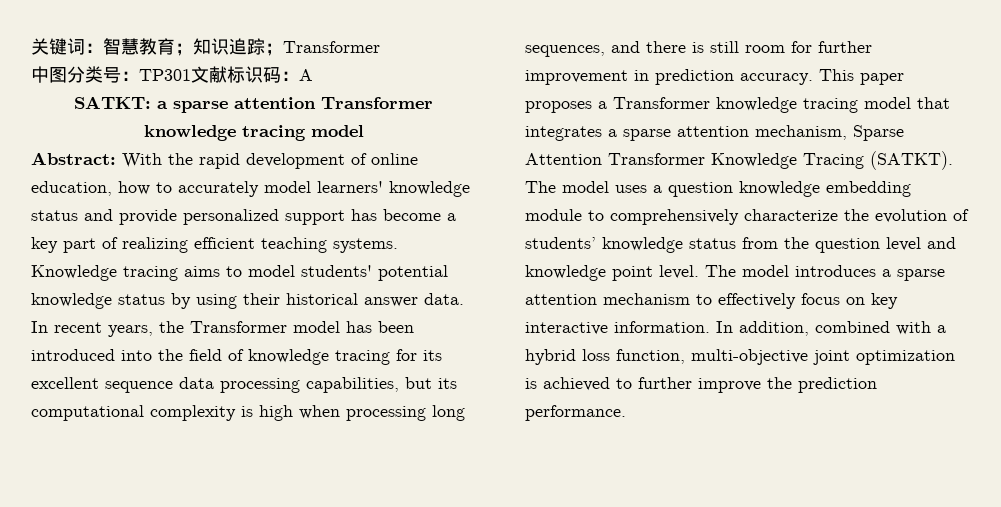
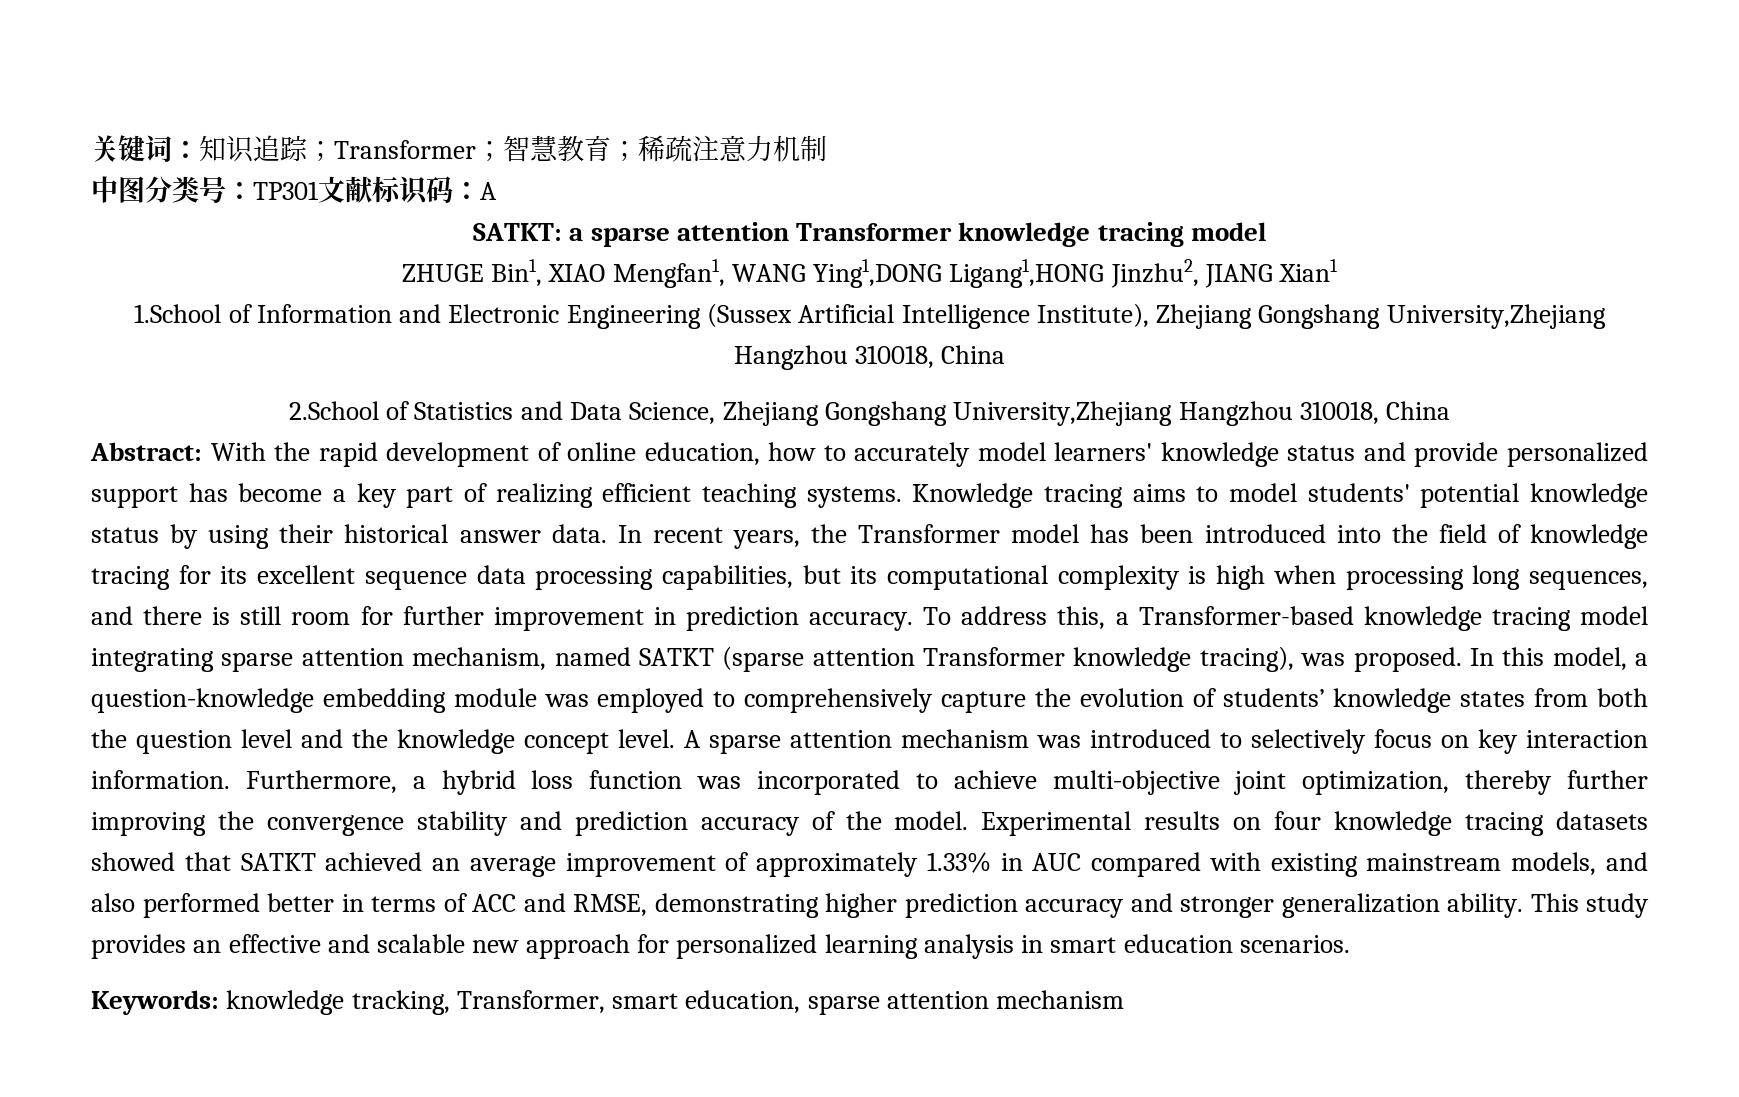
[103,38,193,56] 智慧教育； -> (199, 149) none
(380, 47) none -> [476,135,827,162] ；智慧教育；稀疏注意力机制
(364, 131) none -> [401,259,1339,288] [134,303,1606,329] [733,345,1006,370] [288,401,1451,426] // ZHUGE Bin1, XIAO Mengfan1, WANG Ying1,DONG Ligang1,HONG Jinzhu2, JIANG Xian1 // 1.School of Information and Electronic Engineering (Sussex Artificial Intelligence Institute), Zhejiang Gongshang University,Zhejiang Hangzhou 310018, China // 2.School of Statistics and Data Science, Zhejiang Gongshang University,Zhejiang Hangzhou 310018, China
[819,69,904,85] [525,97,950,113] [525,125,904,141] [525,151,953,170] [525,181,911,197] [525,209,582,221] This paper proposes a Transformer knowledge tracing model that integrates a sparse attention mechanism, Sparse Attention Transformer Knowledge Tracing (SATKT). The model uses a question knowledge embedding module -> [923,606,1648,631] [91,646,1648,672] [91,688,705,713] To address this, a Transformer-based knowledge tracing model integrating sparse attention mechanism, named SATKT (sparse attention Transformer knowledge tracing), was proposed. In this model, a question‑knowledge embedding module was employed
[744,209,838,221] characterize -> [941,691,1027,713] capture
[689,237,778,249] status from -> [1460,688,1649,707] states from both
[525,265,945,281] [525,293,898,309] [525,321,946,336] [525,349,955,365] [525,377,877,393] [525,405,626,421] knowledge point level. The model introduces a sparse attention mechanism to effectively focus on key interactive information. In addition, combined with a hybrid loss function, multi-objective joint optimization is achieved to further improve the prediction performance. -> [352,729,1648,754] [91,770,1649,795] [91,811,1648,836] [91,852,1648,877] [91,893,1649,918] [91,934,1351,959] [91,990,1125,1015] the knowledge concept level. A sparse attention mechanism was introduced to selectively focus on key interaction information. Furthermore, a hybrid loss function was incorporated to achieve multi‑objective joint optimization, thereby further improving the convergence stability and prediction accuracy of the model. Experimental results on four knowledge tracing datasets showed that SATKT achieved an average improvement of approximately 1.33% in AUC compared with existing mainstream models, and also performed better in terms of ACC and RMSE, demonstrating higher prediction accuracy and stronger generalization ability. This study provides an effective and scalable new approach for personalized learning analysis in smart education scenarios. // Keywords: knowledge tracking, Transformer, smart education, sparse attention mechanism

